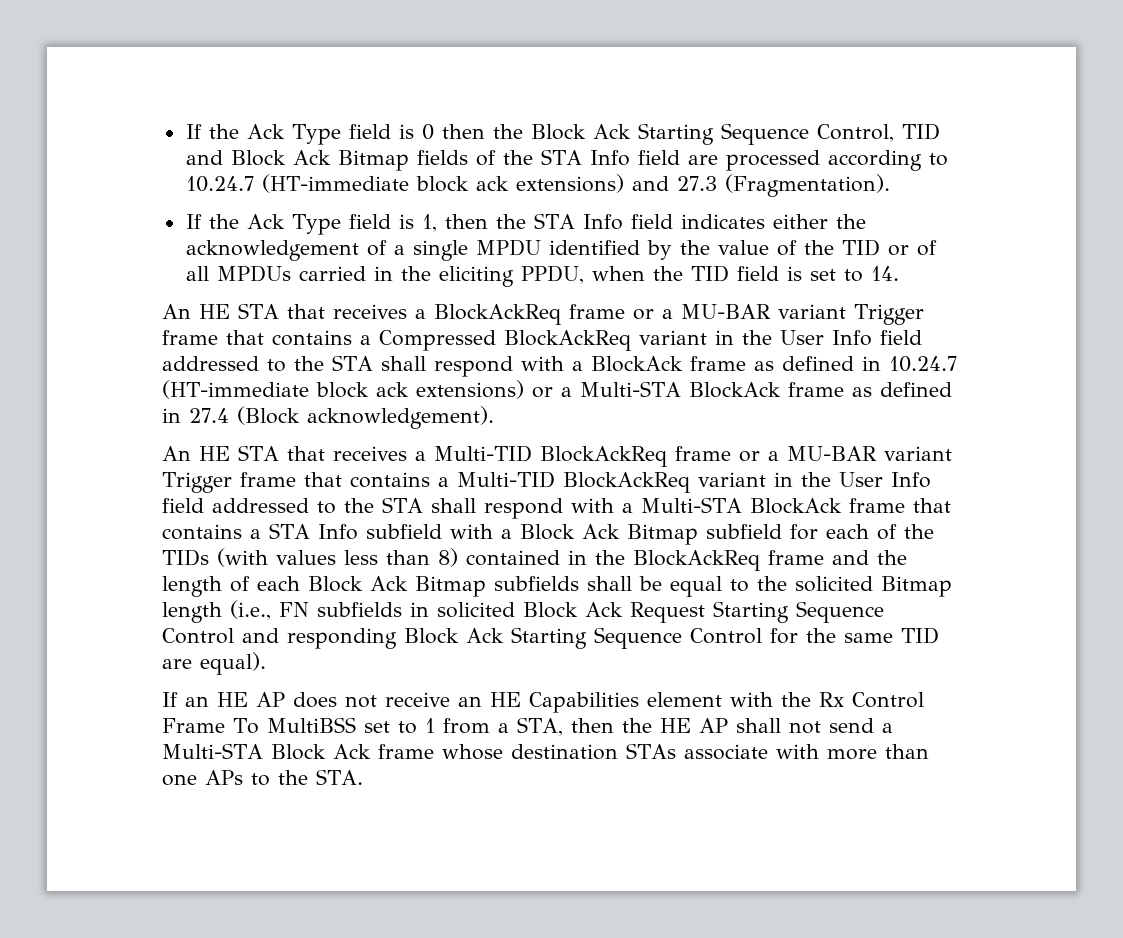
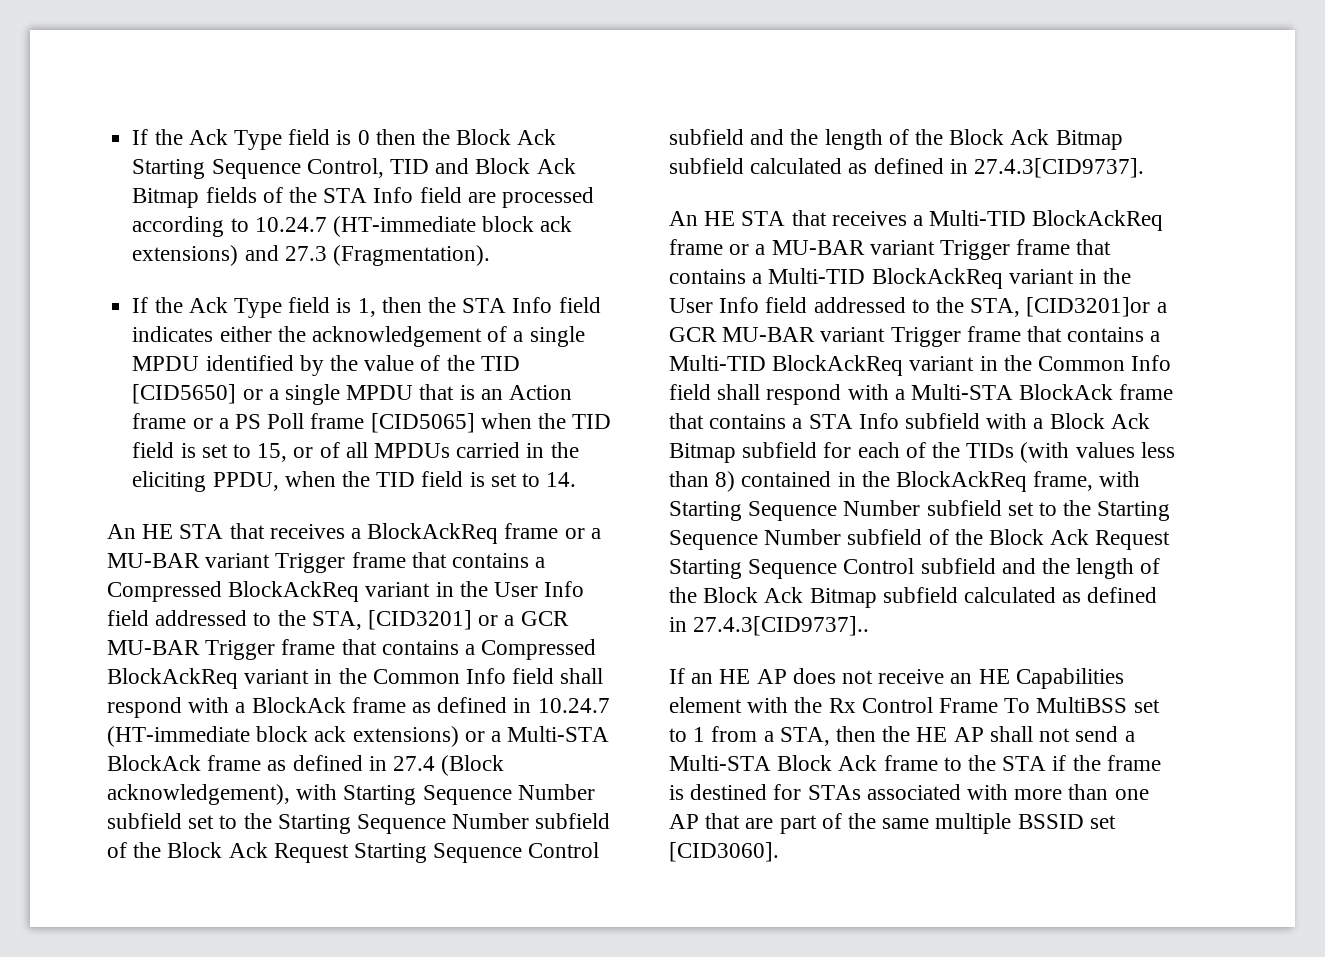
(880, 247) none -> [132,384,572,405] [132,413,612,433] [132,442,288,462] [CID5650] or a single MPDU that is an Action frame or a PS Poll frame [CID5065] when the TID field is set to 15,
[332,355,373,371] STA -> [311,610,569,630] [107,639,597,660] [107,668,555,689] STA, [CID3201] or a GCR MU-BAR Trigger frame that contains a Compressed BlockAckReq variant in the Common Info field
[307,406,494,429] acknowledgement). -> [107,784,595,805] [107,813,611,834] [107,842,600,863] [669,129,1123,150] [669,158,1145,178] acknowledgement), with Starting Sequence Number subfield set to the Starting Sequence Number subfield of the Block Ack Request Starting Sequence Control subfield and the length of the Block Ack Bitmap subfield calculated as defined in 27.4.3[CID9737].
[382,497,423,513] STA -> [970,297,1167,317] [669,326,1161,347] [669,355,1172,376] [669,384,711,400] STA, [CID3201]or a GCR MU-BAR variant Trigger frame that contains a Multi-TID BlockAckReq variant in the Common Info field
[768,550,907,565] [162,576,952,597] [162,600,884,623] [162,627,939,649] [162,652,266,675] frame and the length of each Block Ack Bitmap subfields shall be equal to the solicited Bitmap length (i.e., FN subfields in solicited Block Ack Request Starting Sequence Control and responding Block Ack Starting Sequence Control for the same TID are equal). -> [1033,471,1141,491] [669,500,1171,521] [669,529,1171,550] [669,558,1161,579] [669,587,1158,608] [669,616,870,636] frame, with Starting Sequence Number subfield set to the Starting Sequence Number subfield of the Block Ack Request Starting Sequence Control subfield and the length of the Block Ack Bitmap subfield calculated as defined in 27.4.3[CID9737]..
[441,743,929,760] [162,769,363,786] whose destination STAs associate with more than one APs to the STA. -> [943,755,1161,771] [669,784,1149,800] [669,813,1116,834] [669,842,779,862] to the STA if the frame is destined for STAs associated with more than one AP that are part of the same multiple BSSID set [CID3060].

